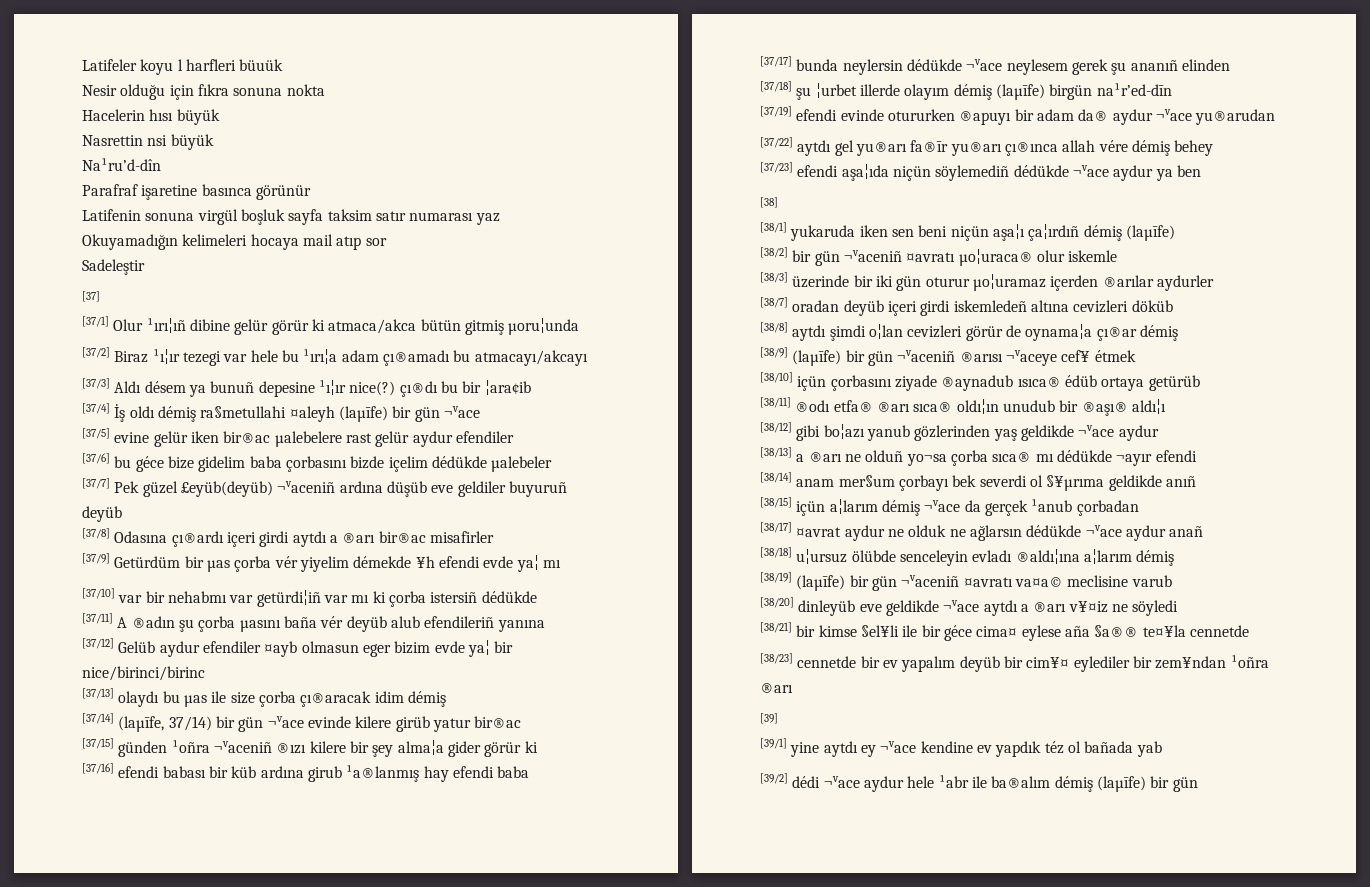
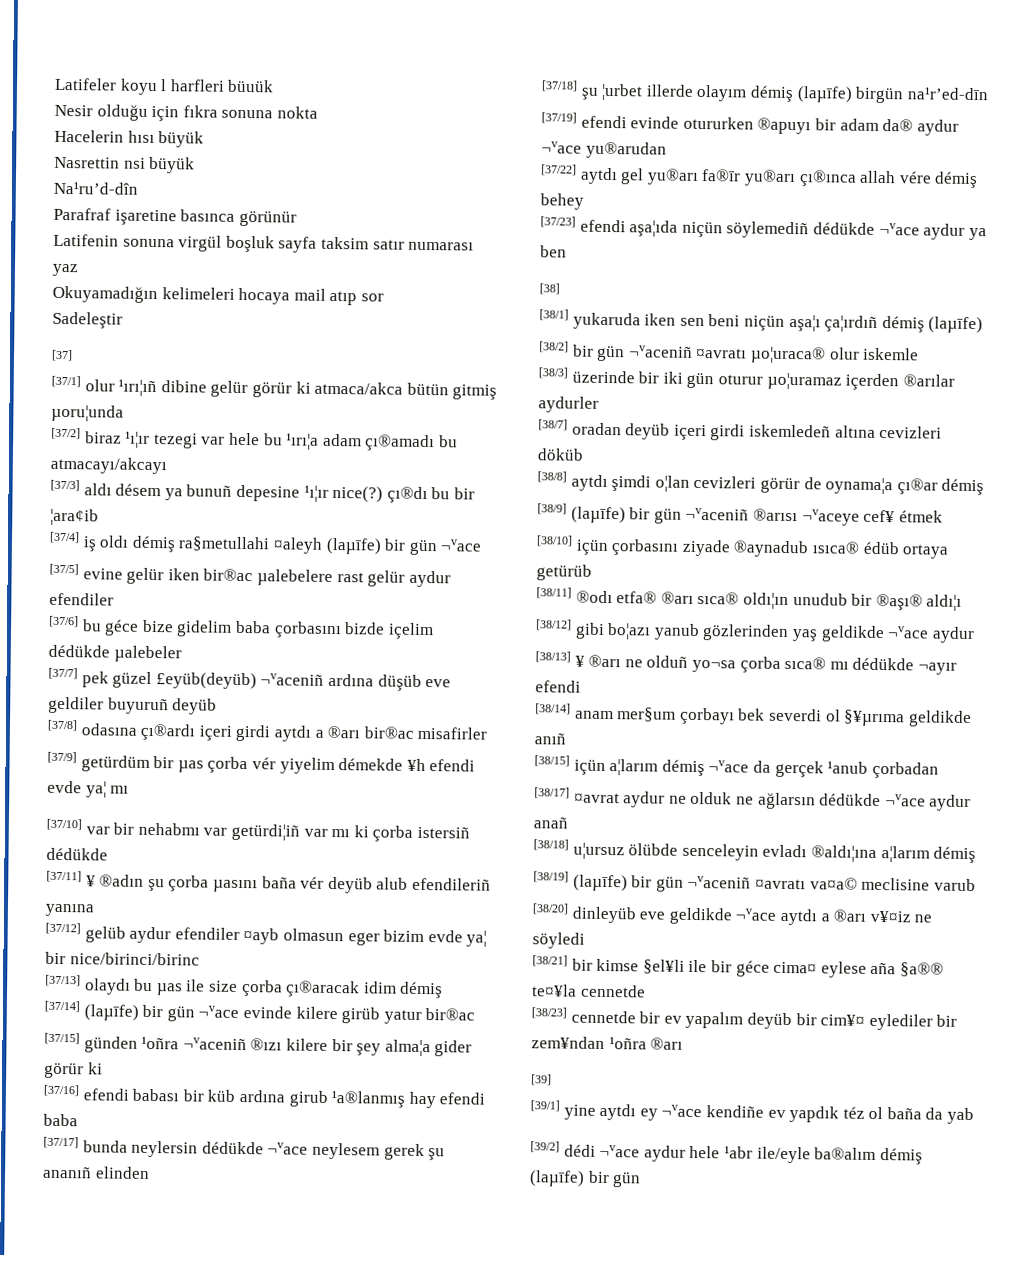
[113,319,144,331] Olur -> [84,379,115,392] olur
[114,351,149,363] Biraz -> [84,431,122,444] biraz
[114,381,142,393] Aldı -> [83,483,112,496] aldı
[114,404,126,422] İş -> [82,536,97,552] iş
[114,481,140,493] Pek -> [81,671,109,688] pek
[114,531,168,543] Odasına -> [80,723,137,736] odasına
[114,556,181,568] Getürdüm -> [80,755,150,772] getürdüm
[117,617,128,628] A -> [85,875,96,887] ¥
[118,641,156,653] Gelüb -> [84,926,126,943] gelüb
[118,716,212,732] (laµīfe, 37/14) -> [83,1004,139,1021] (laµīfe)
[796,454,805,462] a -> [574,655,585,667] ¥
[920,741,973,753] kendine -> [705,1105,764,1118] kendiñe
[1084,741,1134,753] bañada -> [886,1107,944,1120] baña da
[971,776,987,788] ile -> [756,1146,811,1164] ile/eyle

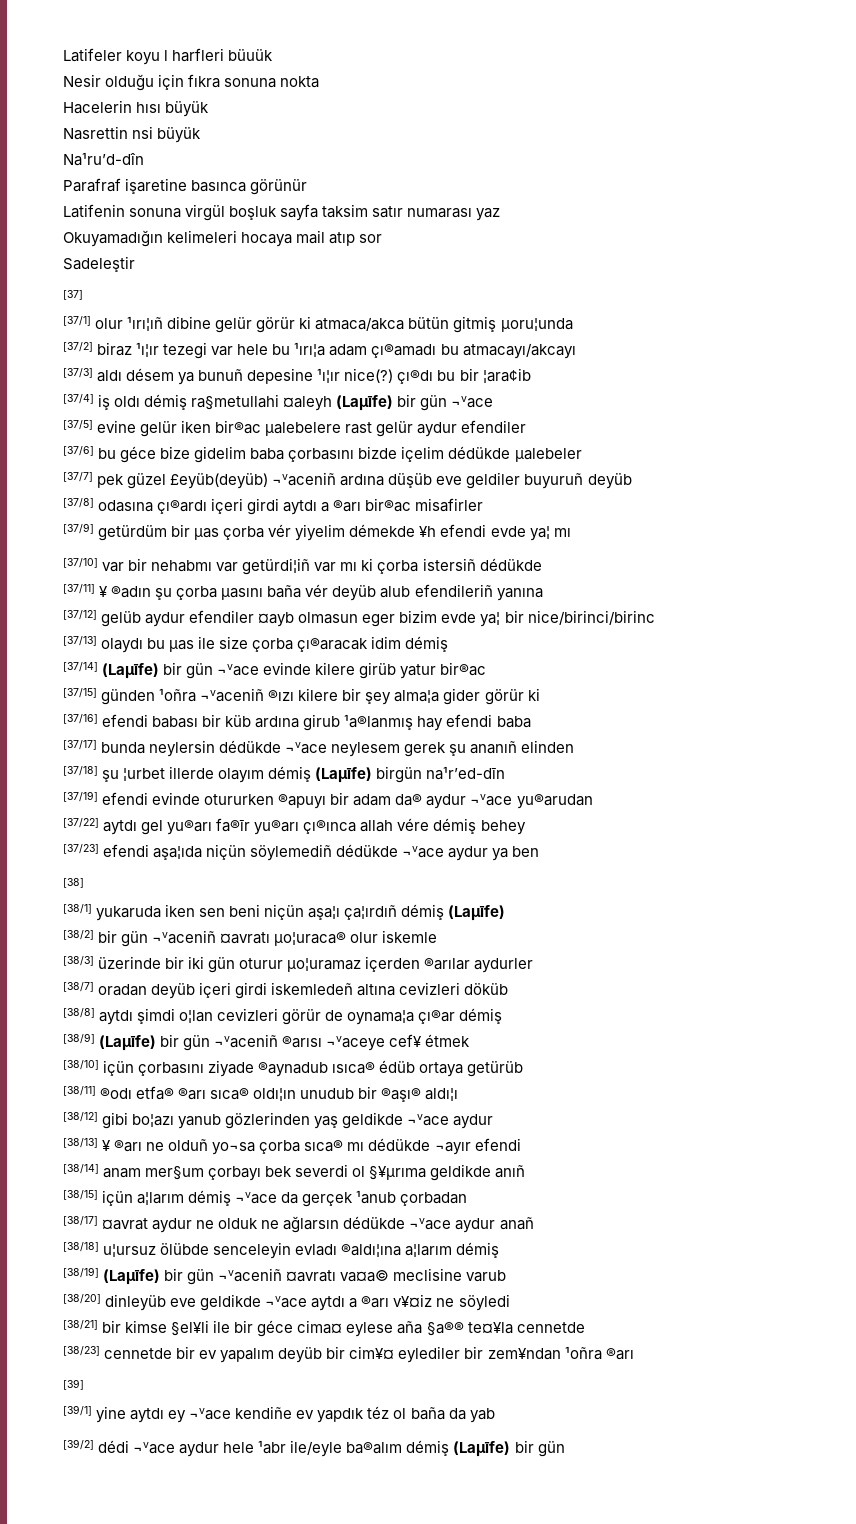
[325,537,382,555] (laµīfe) -> [336,395,394,411] (Laµīfe)
[83,1004,139,1021] (laµīfe) -> [102,663,160,679] (Laµīfe)
[796,86,853,103] (laµīfe) -> [315,767,373,783] (Laµīfe)
[928,316,984,334] (laµīfe) -> [448,905,506,921] (Laµīfe)
[570,506,626,524] (laµīfe) -> [99,1035,157,1051] (Laµīfe)
[572,874,628,892] (laµīfe) -> [103,1269,161,1285] (Laµīfe)
[529,1170,585,1187] (laµīfe) -> [453,1441,511,1457] (Laµīfe)

